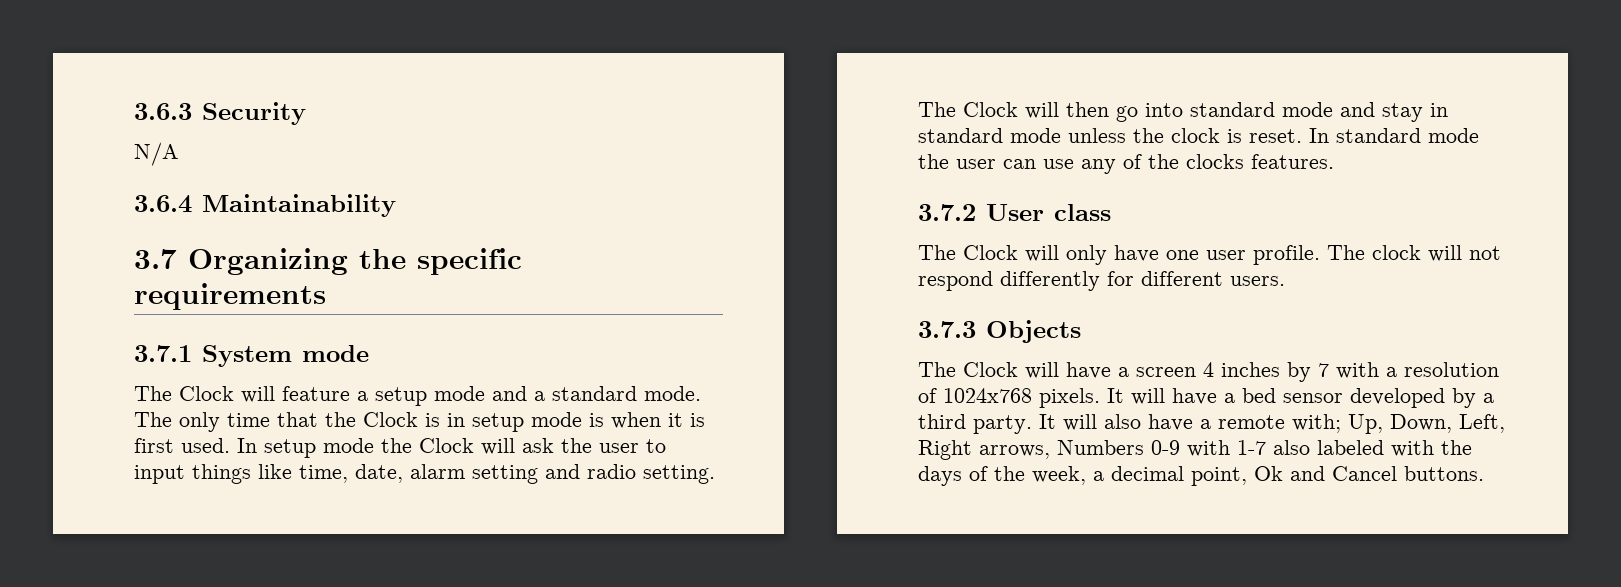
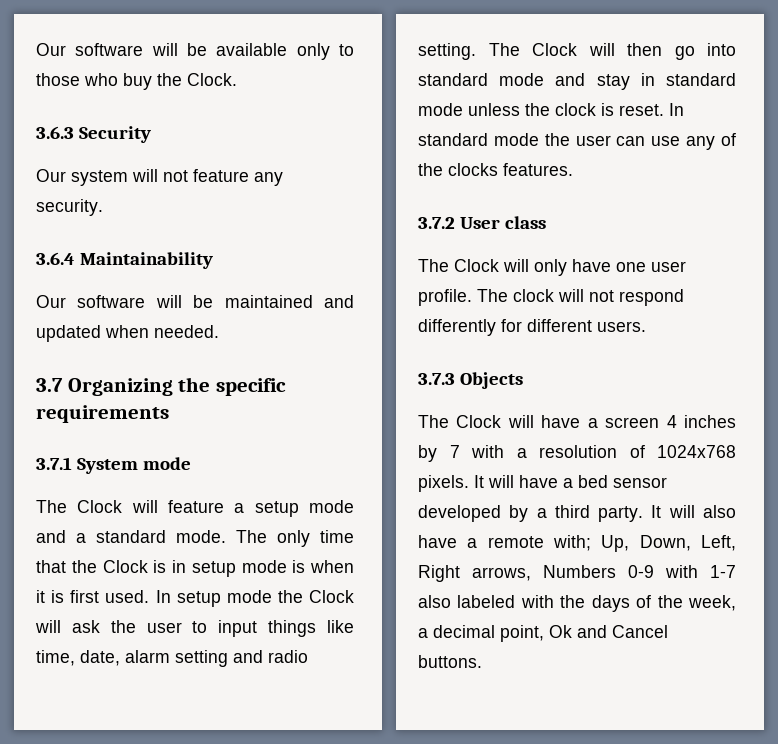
[134,102,306,125] [134,142,179,166] [134,194,396,217] 3.6.3 Security // N/A // 3.6.4 Maintainability -> [36,43,354,60] [36,73,237,90] [36,126,152,143] [36,169,283,186] [36,199,103,216] [36,252,214,269] [36,295,354,308] [36,325,219,342] Our software will be available only to those who buy the Clock. // 3.6.3 Security // Our system will not feature any security. // 3.6.4 Maintainability // Our software will be maintained and updated when needed.

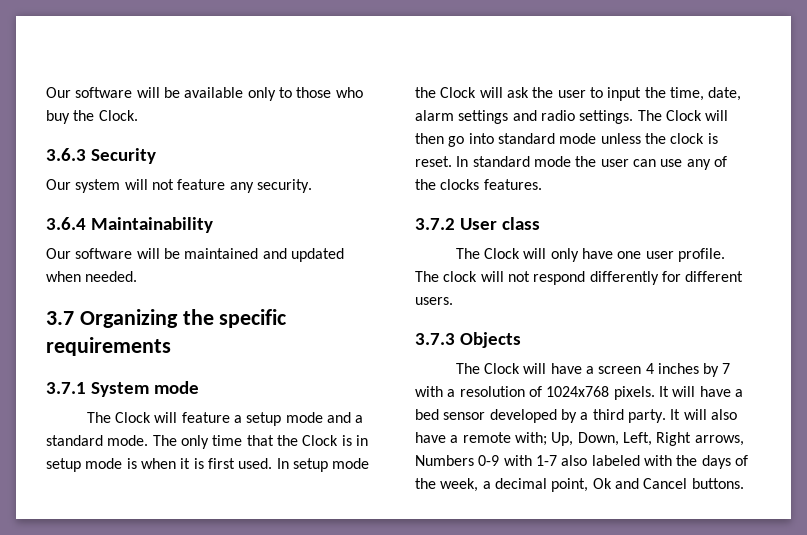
[268,620,354,637] things like -> [644,87,666,98] the
[175,650,228,667] setting -> [458,110,509,124] settings
[418,43,476,60] setting. -> [579,110,634,124] settings.
[555,73,736,90] [418,103,463,116] and stay in standard mode -> (597, 138) none

